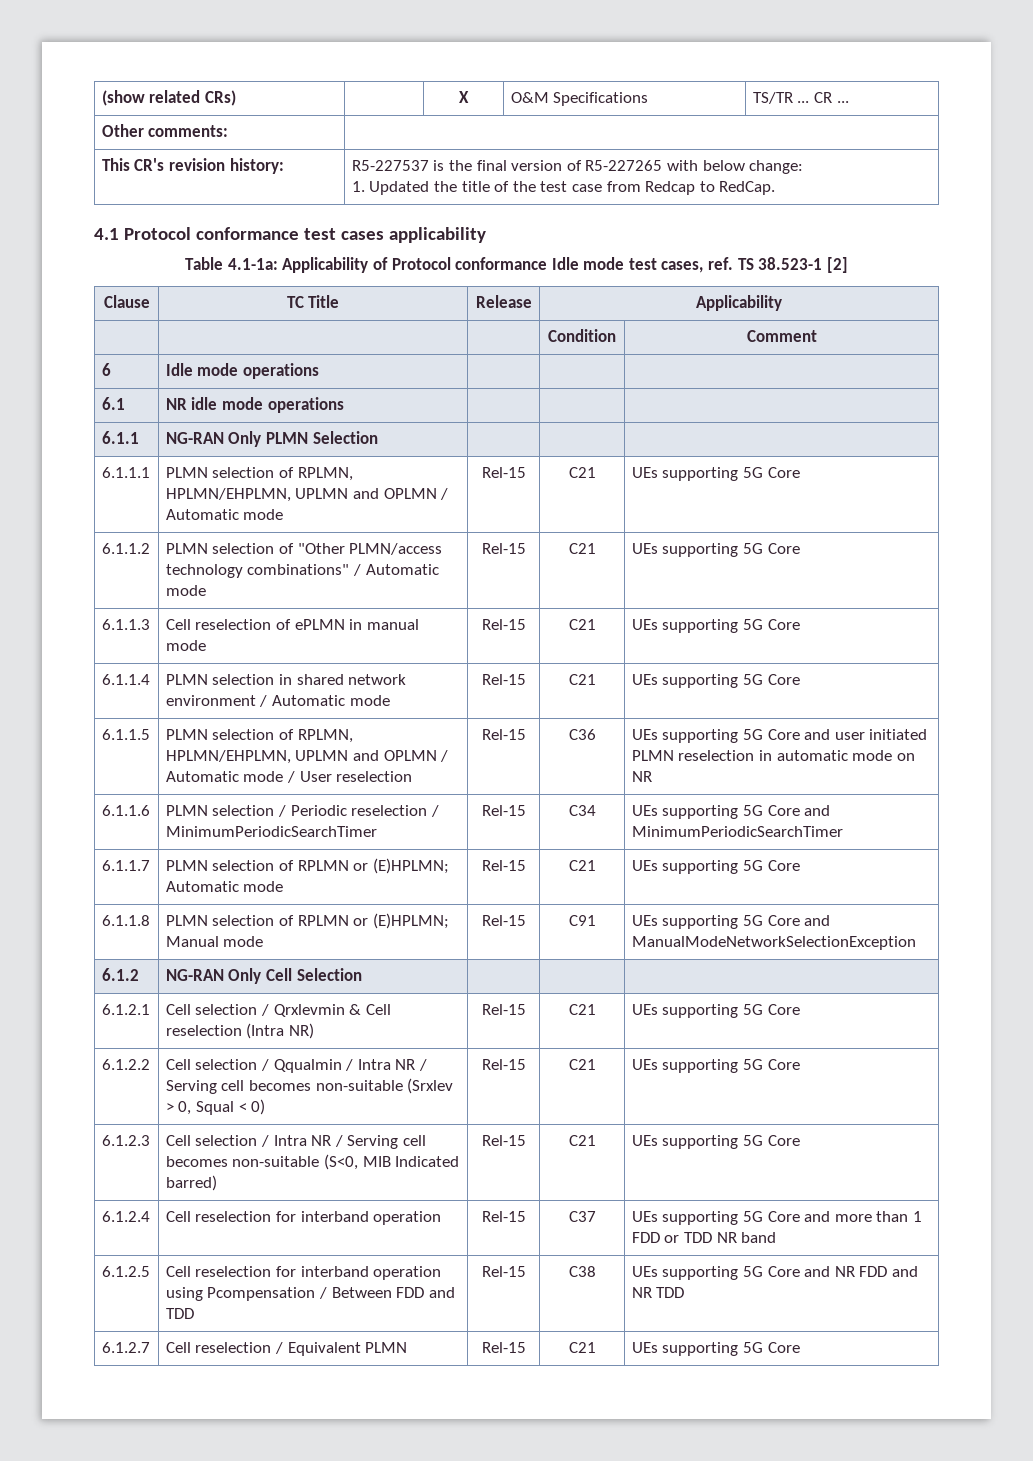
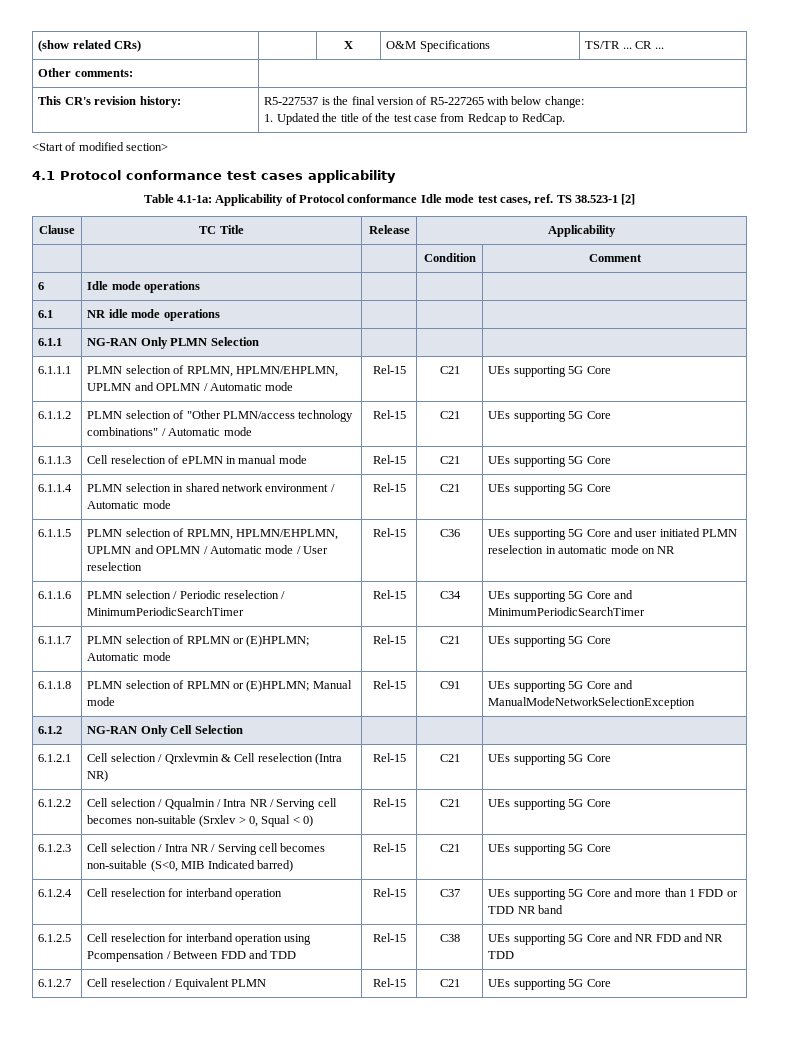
(776, 188) none -> [32,142,169,151] // <Start of modified section>

